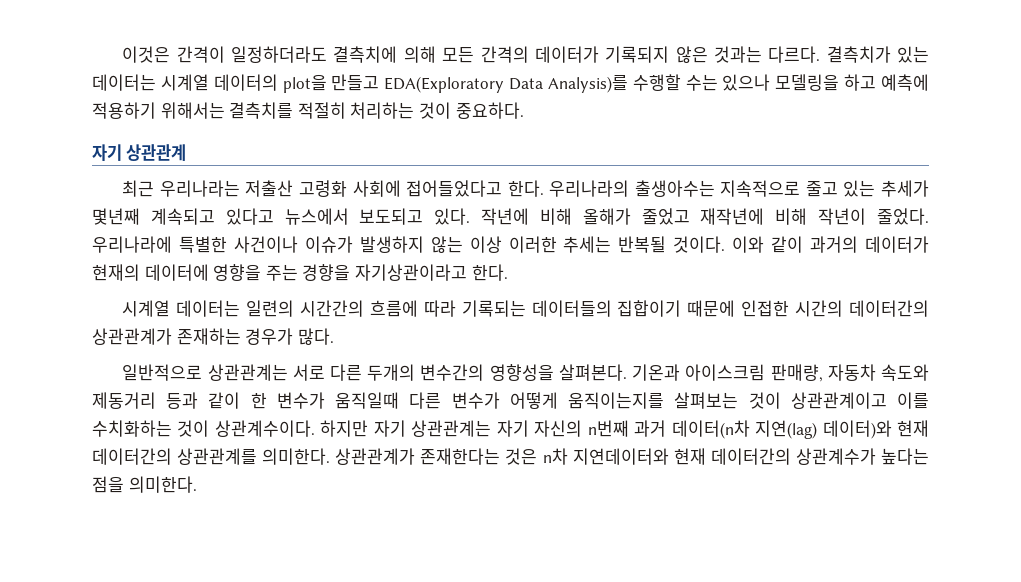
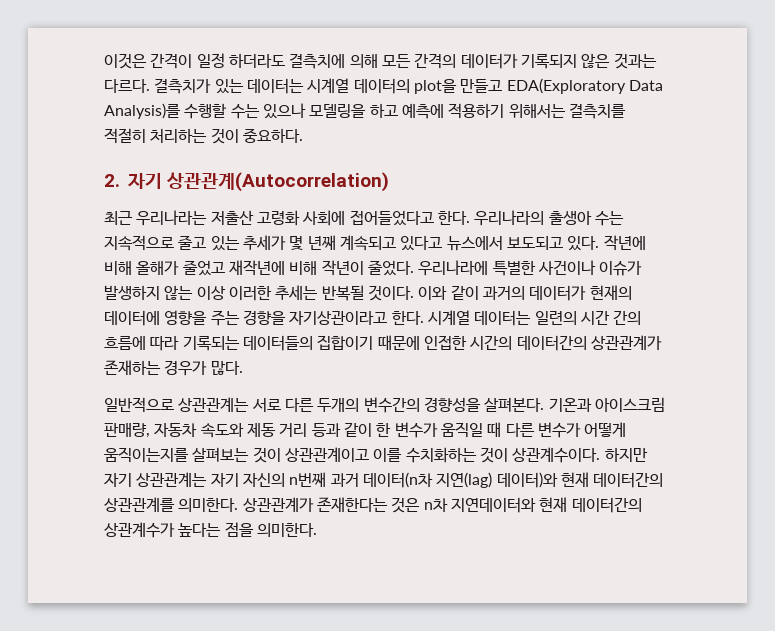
[231,46,328,63] 일정하더라도 -> [196,53,285,68] 일정 하더라도
[92,144,187,161] 자기 상관관계 -> [104,172,390,192] 2. 자기 상관관계(Autocorrelation)
[634,180,715,197] 출생아수는 -> [548,211,624,226] 출생아 수는
[92,208,140,225] 몇년째 -> [289,235,336,250] 몇 년째
(508, 272) // -> (424, 317) none
[300,300,365,317] 시간간의 -> [580,310,642,325] 시간 간의
[489,364,554,381] 영향성을 -> [423,397,481,412] 경향성을
[92,392,156,409] 제동거리 -> [246,423,308,437] 제동 거리
[335,392,400,409] 움직일때 -> [440,422,502,438] 움직일 때

